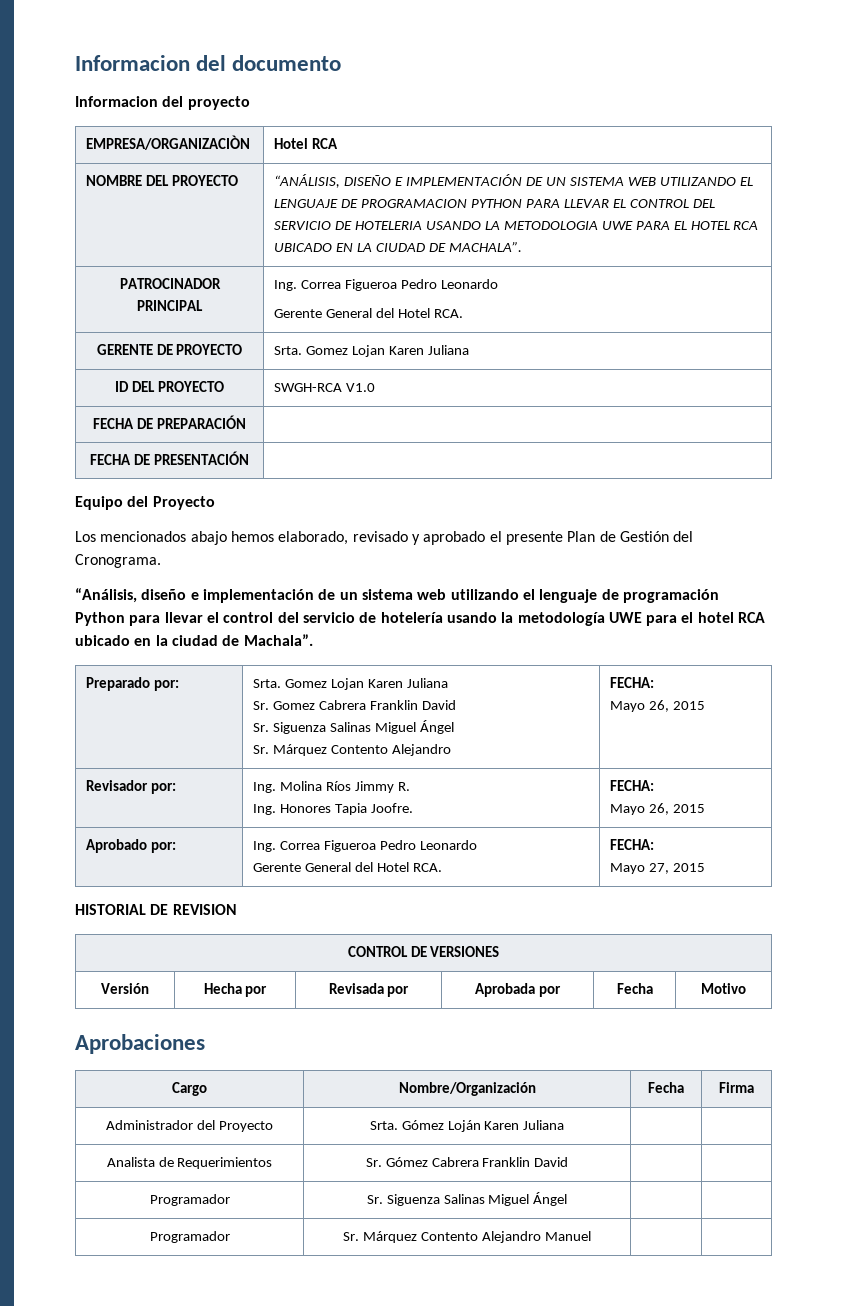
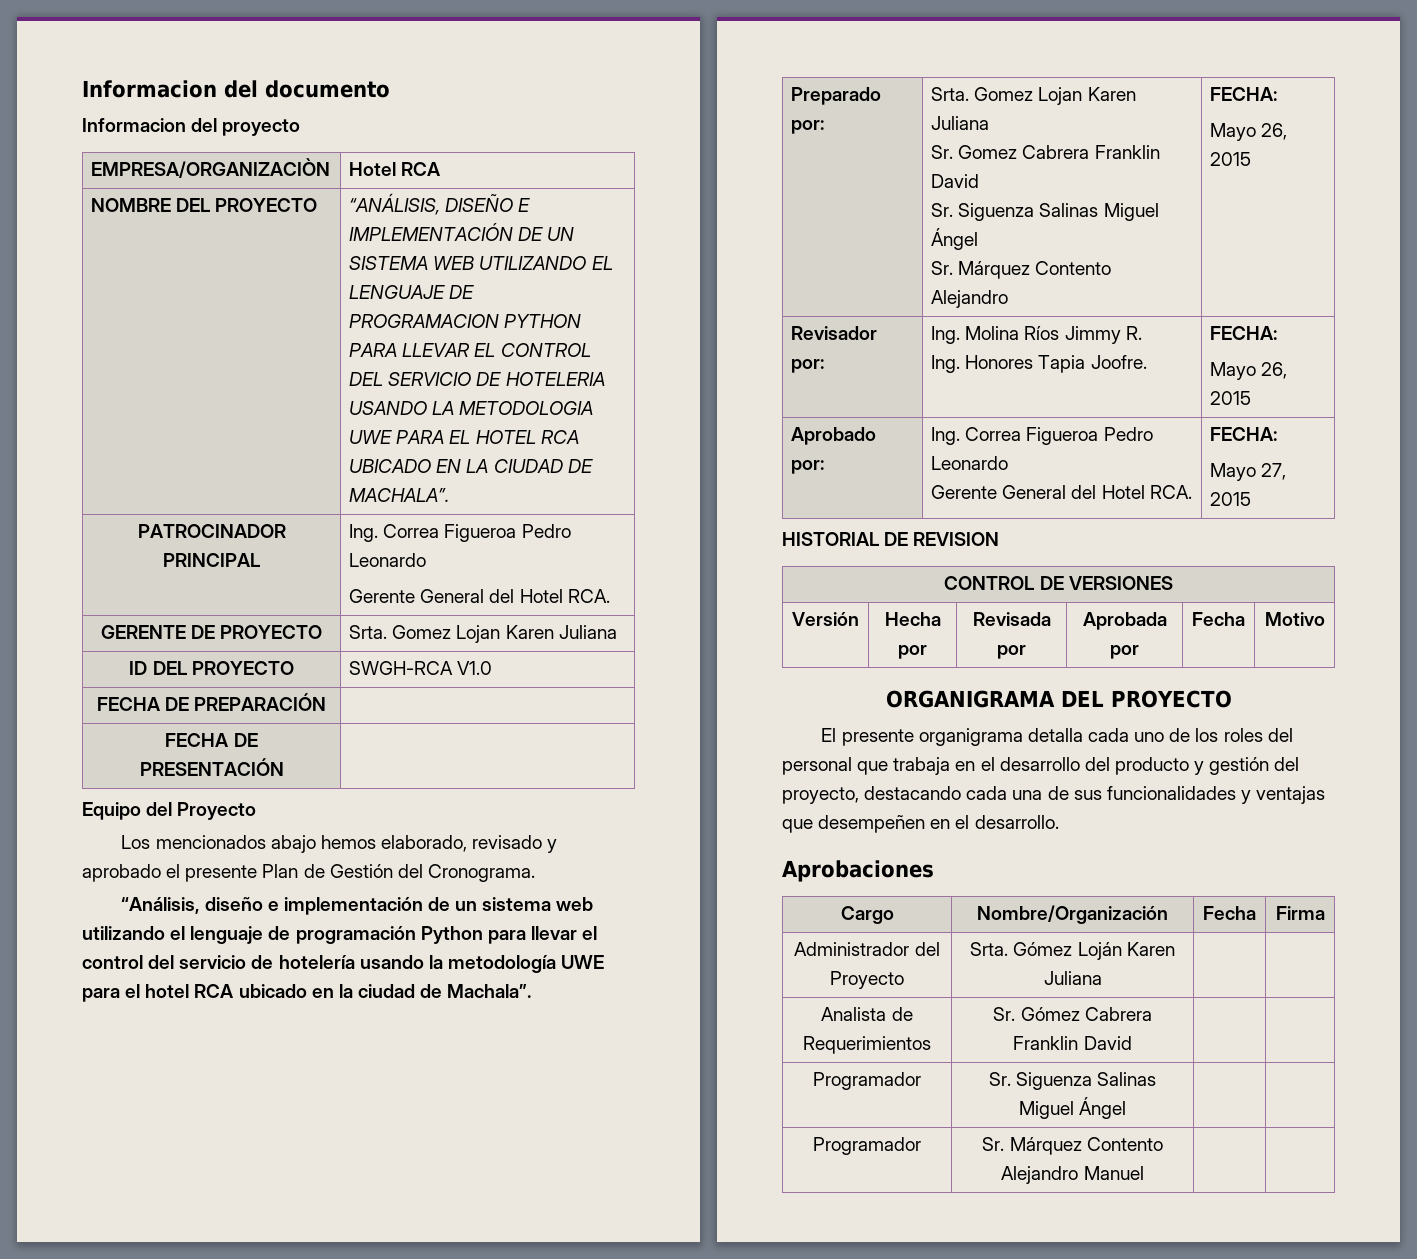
(746, 988) none -> [885,690,1232,708] [821,728,1293,746] [782,757,1300,775] [782,786,1326,804] [782,815,1059,833] // ORGANIGRAMA DEL PROYECTO // El presente organigrama detalla cada uno de los roles del personal que trabaja en el desarrollo del producto y gestión del proyecto, destacando cada una de sus funcionalidades y ventajas que desempeñen en el desarrollo.

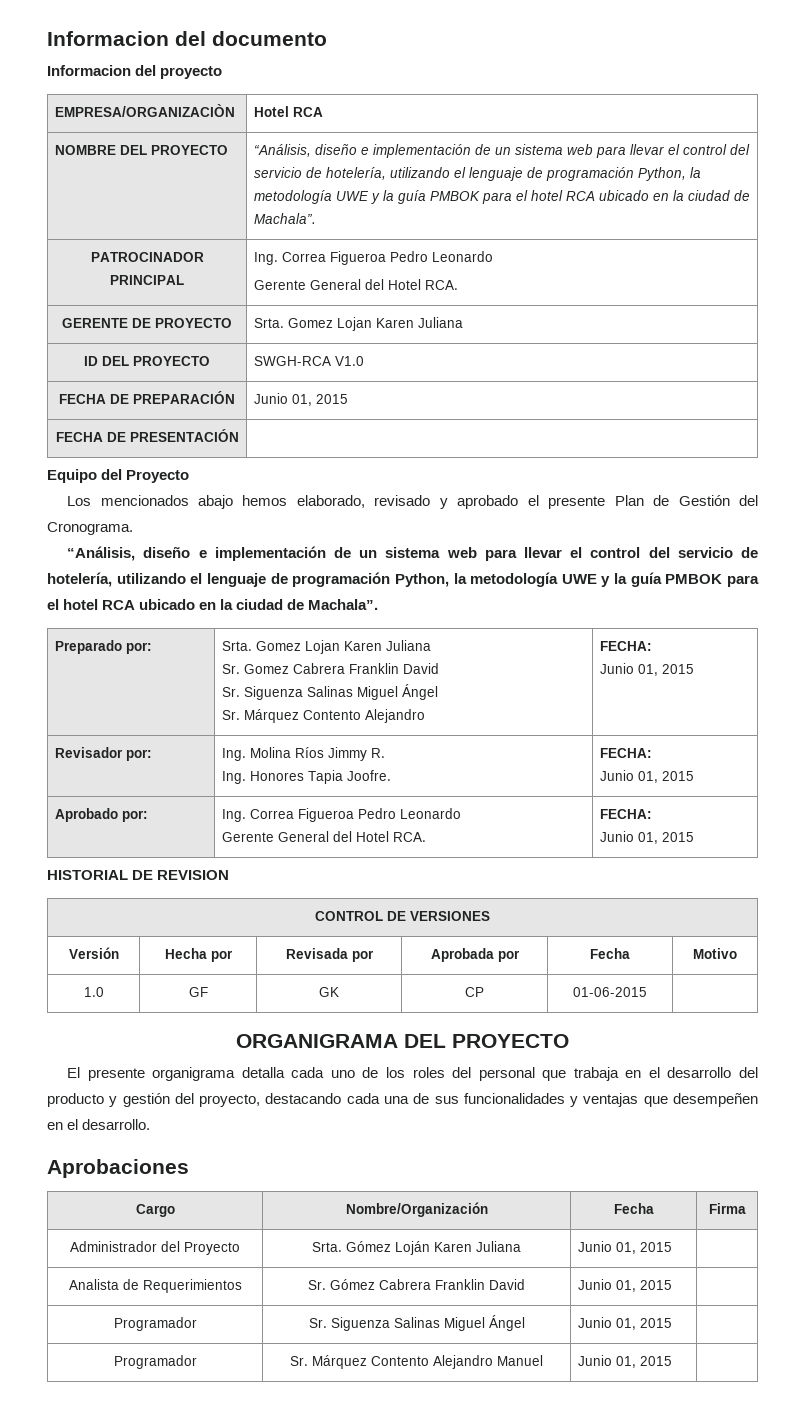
[349,193,531,215] [349,222,575,241] [349,256,613,270] [349,285,475,299] [349,314,582,328] [349,343,591,357] [349,372,605,386] [349,401,594,415] [349,430,579,444] [349,459,593,473] [349,488,450,502] “ANÁLISIS, DISEÑO E IMPLEMENTACIÓN DE UN SISTEMA WEB UTILIZANDO EL LENGUAJE DE PROGRAMACION PYTHON PARA LLEVAR EL CONTROL DEL SERVICIO DE HOTELERIA USANDO LA METODOLOGIA UWE PARA EL HOTEL RCA UBICADO EN LA CIUDAD DE MACHALA”. -> [253,144,750,158] [253,167,701,181] [253,190,750,204] [253,213,316,224] “Análisis, diseño e implementación de un sistema web para llevar el control del servicio de hotelería, utilizando el lenguaje de programación Python, la metodología UWE y la guía PMBOK para el hotel RCA ubicado en la ciudad de Machala”.
(327, 702) none -> [253,393,348,406] Junio 01, 2015
[82,926,598,944] [82,955,605,973] utilizando el lenguaje de programación Python para llevar el control del servicio de hotelería usando la metodología UWE -> [484,547,758,561] [47,572,723,587] para llevar el control del servicio de hotelería, utilizando el lenguaje de programación Python, la metodología UWE y la guía PMBOK
[1210,123,1288,141] Mayo 26, -> [599,663,658,676] Junio 01,
[1210,362,1288,380] Mayo 26, -> [599,770,658,783] Junio 01,
[1210,463,1287,481] Mayo 27, -> [599,831,658,844] Junio 01,
(1325, 619) none -> [83,987,104,997] [188,987,208,997] [319,987,339,997] [465,987,484,997] [573,987,647,997] // 1.0 | GF | GK | CP | 01-06-2015 |
(1102, 978) none -> [577,1241,672,1254] Junio 01, 2015
(1132, 1043) none -> [577,1279,672,1292] Junio 01, 2015
(1127, 1107) none -> [577,1317,672,1330] Junio 01, 2015
(1144, 1173) none -> [577,1355,672,1368] Junio 01, 2015

